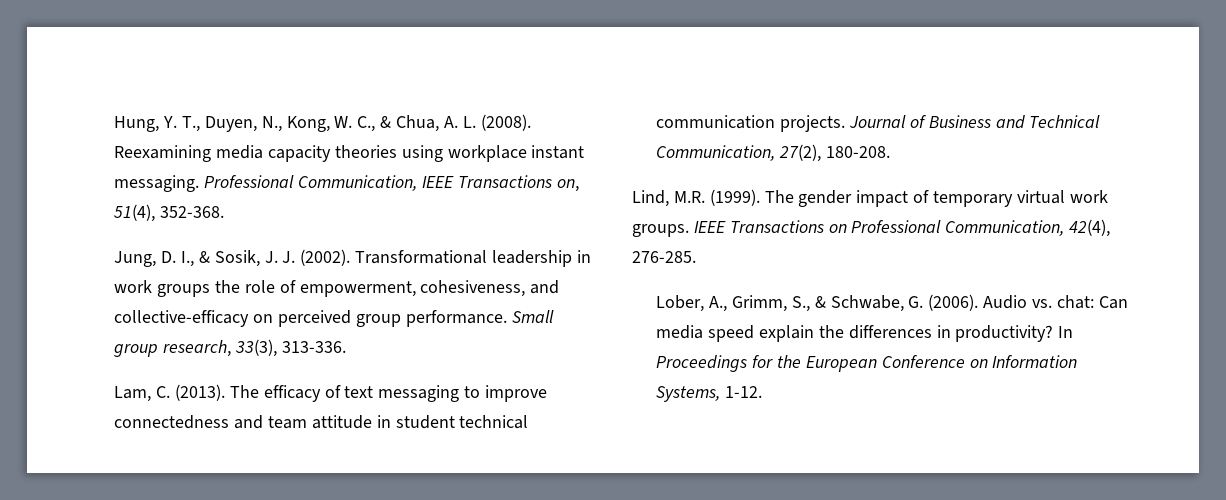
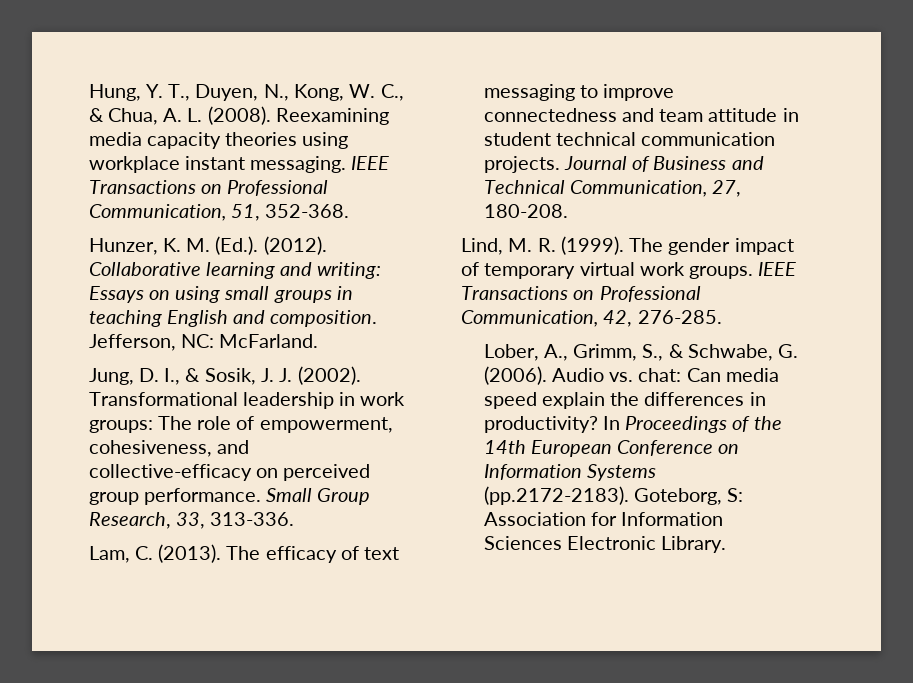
[204,175,579,192] [114,204,225,222] Professional Communication, IEEE Transactions on, 51(4), 352-368. -> [351,156,390,170] [88,180,329,196] [88,204,350,221] [88,236,327,255] [88,262,382,279] [88,286,353,303] [88,310,378,327] [88,334,319,351] IEEE Transactions on Professional Communication, 51, 352-368. // Hunzer, K. M. (Ed.). (2012). Collaborative learning and writing: Essays on using small groups in teaching English and composition. Jefferson, NC: McFarland.
[157,280,240,297] groups the -> [88,416,192,433] groups: The
[114,339,277,357] group research, 33(3), -> [317,488,371,505] [88,512,205,529] Group Research, 33,
[779,144,822,162] 27(2), -> [712,180,742,197] 27,
[673,191,705,203] M.R. -> [508,238,556,252] M. R.
[1069,219,1111,237] 42(4), -> [603,310,633,327] 42,
[752,355,801,368] for the -> [732,416,782,432] [483,440,526,454] of the 14th
[656,386,763,402] Systems, 1-12. -> [586,464,656,481] [483,486,744,505] [483,512,724,526] [483,536,727,553] Systems (pp.2172-2183). Goteborg, S: Association for Information Sciences Electronic Library.

